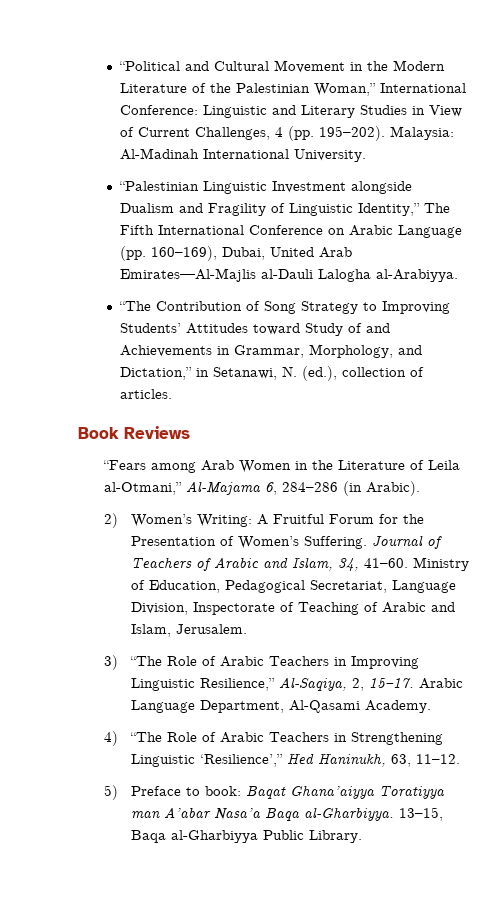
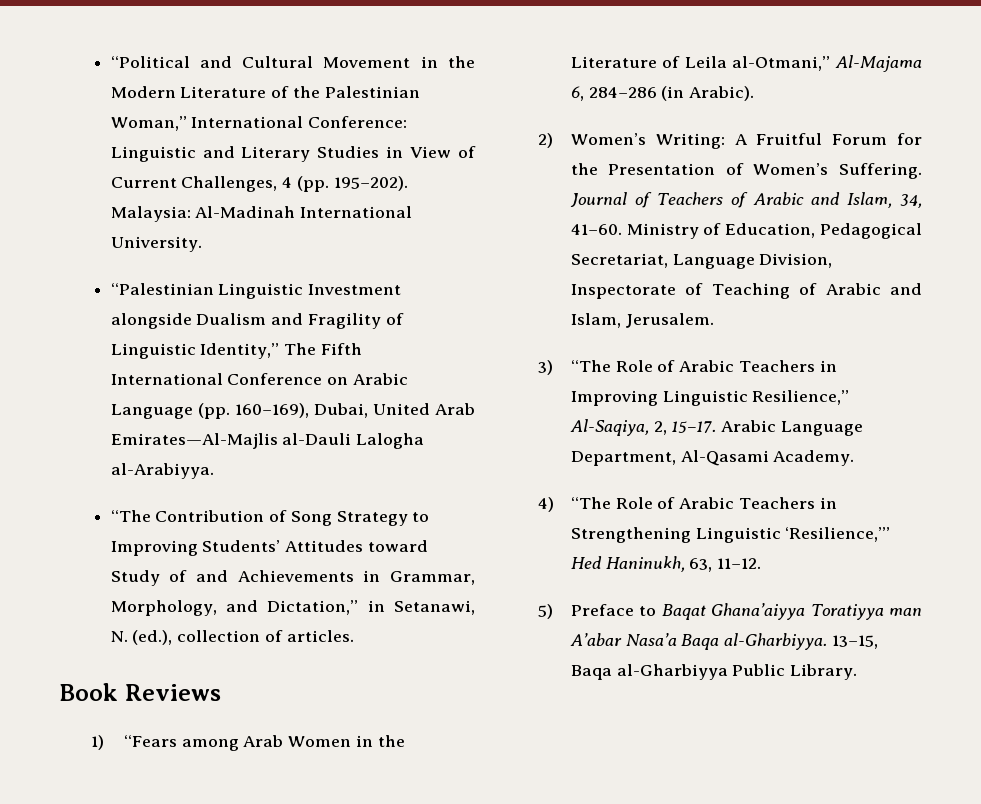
(190, 432) none -> [91,735,105,750] 1)
[199,754,283,767] ‘Resilience’,” -> [785,527,891,542] ‘Resilience,’”
[204,786,241,796] book: -> (657, 611) none

